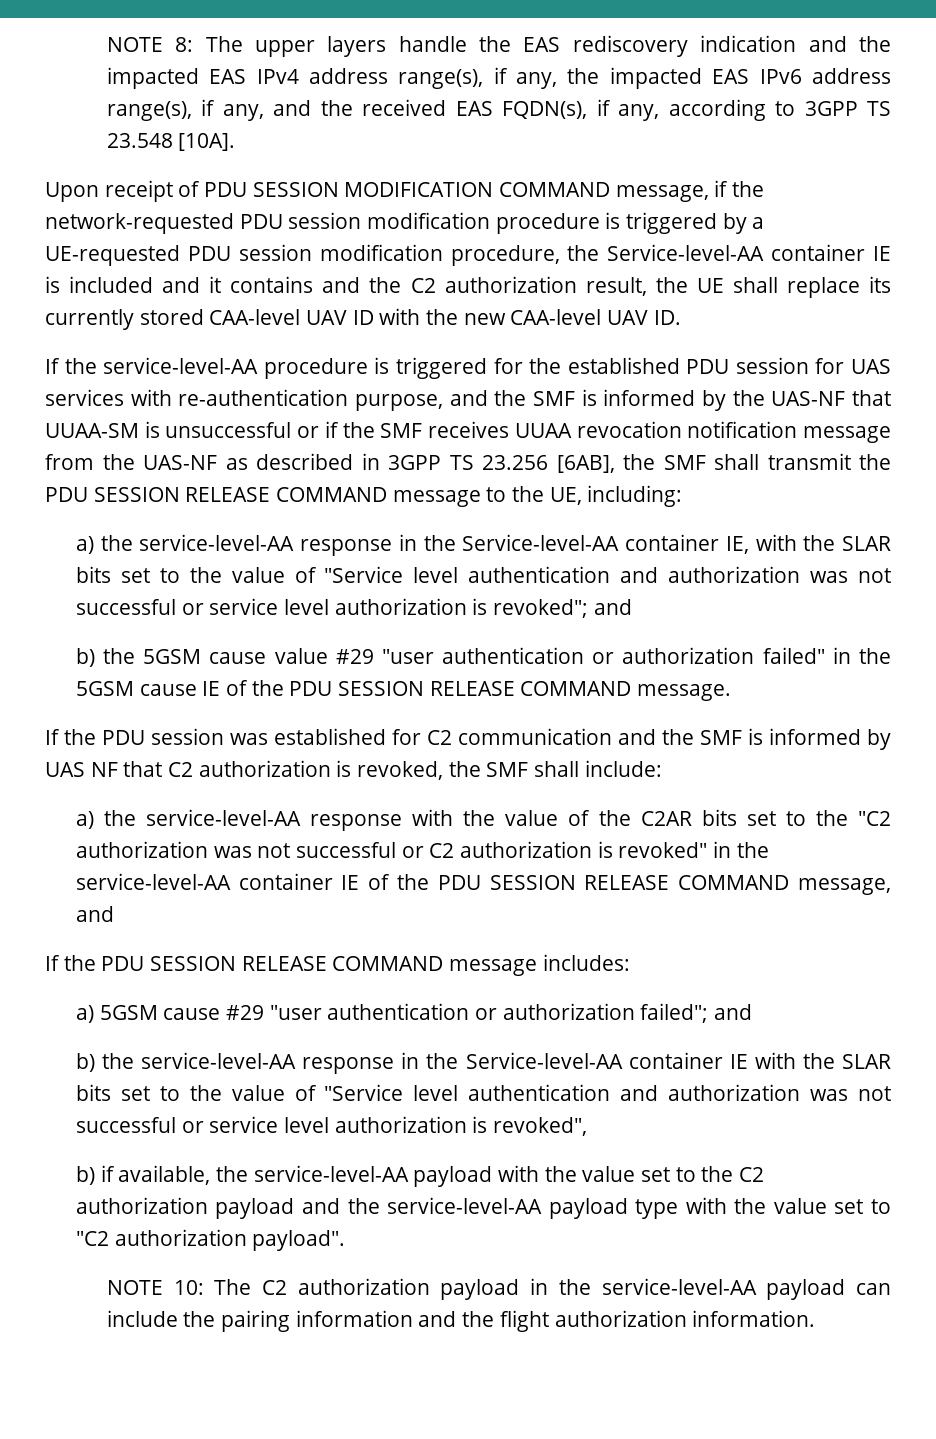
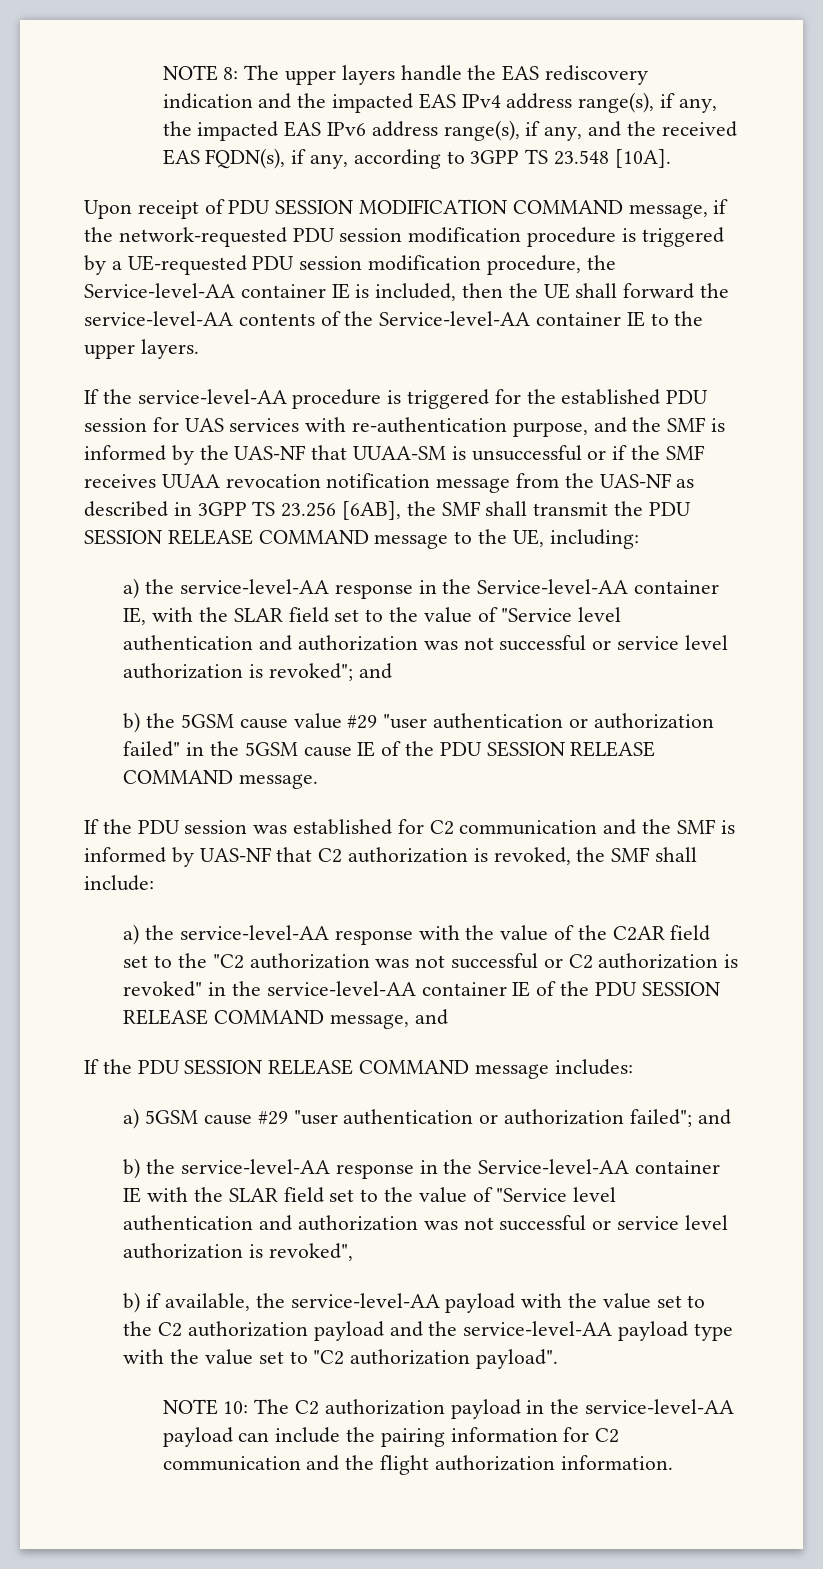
[69,276,891,298] [45,308,681,330] included and it contains and the C2 authorization result, the UE shall replace its currently stored CAA-level UAV ID with the new CAA-level UAV ID. -> [375,283,730,301] [84,311,704,327] [84,339,199,359] included, then the UE shall forward the service-level-AA contents of the Service-level-AA container IE to the upper layers.
[75,566,111,583] bits -> [288,607,329,623] field
[45,762,118,777] UAS NF -> [199,847,272,862] UAS-NF
[701,809,737,826] bits -> [670,925,711,941] field
[75,1084,111,1101] bits -> [283,1187,324,1203] field
(413, 1318) none -> [563,1427,620,1443] [162,1456,301,1471] for C2 communication

